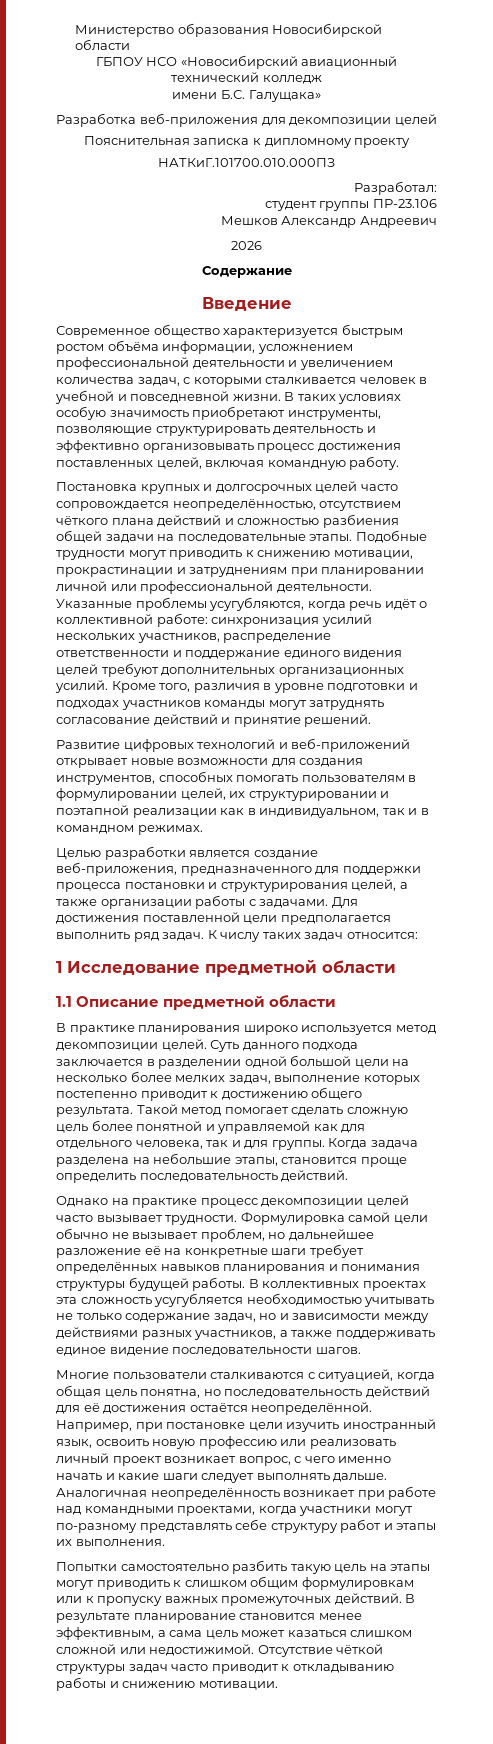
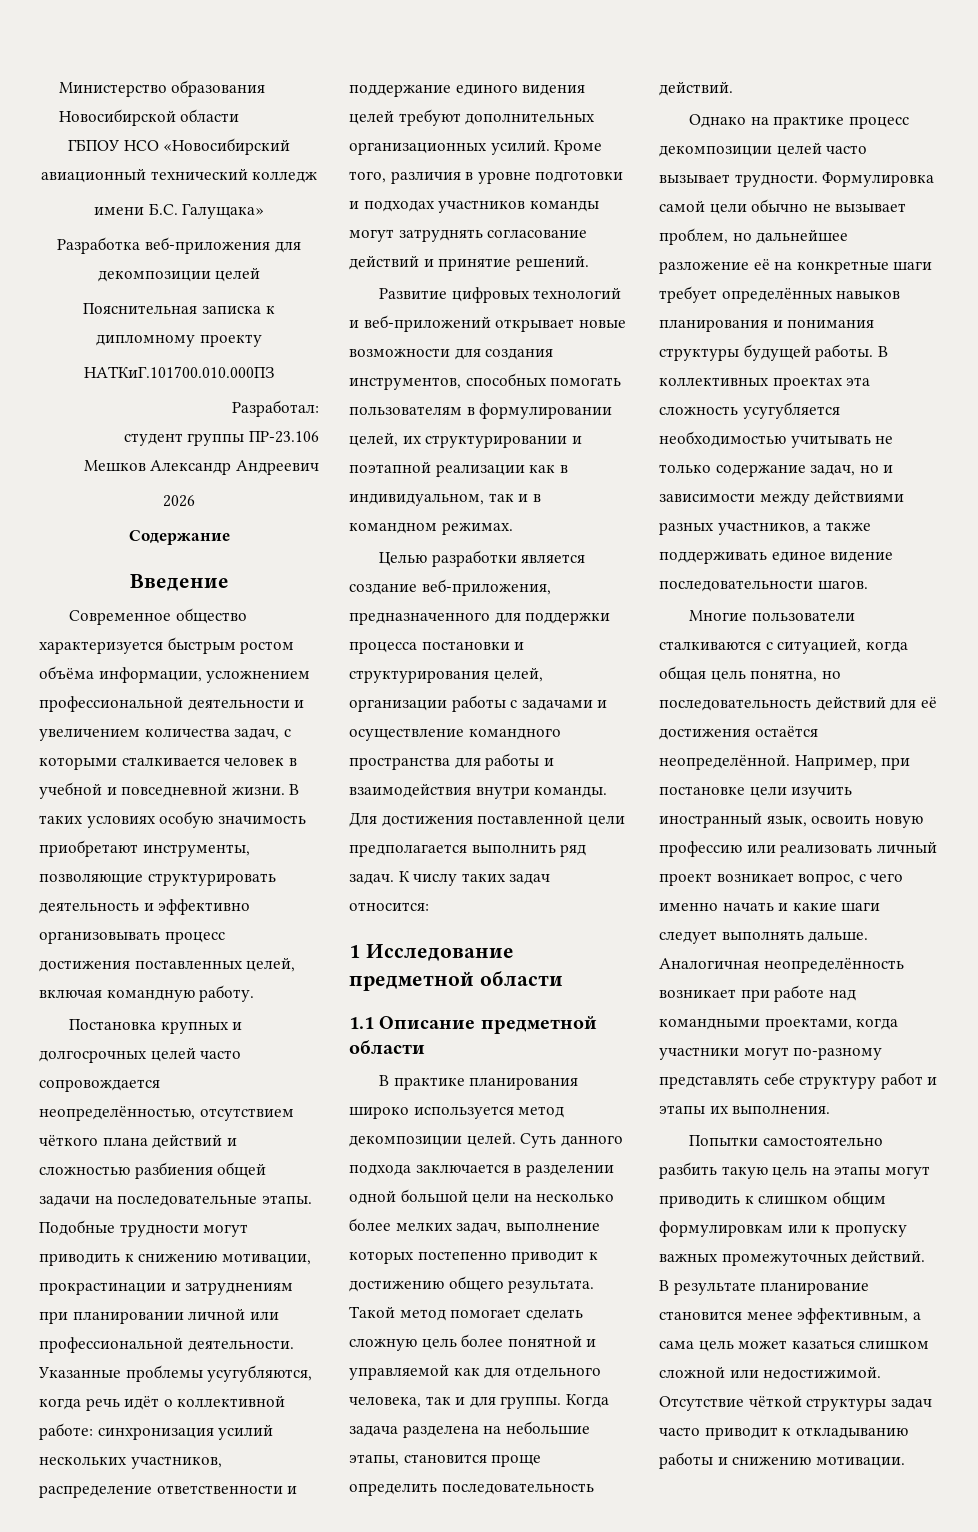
[399,882,408,889] [56,899,97,906] а также -> (543, 674) none
[259,899,329,908] задачами. -> [521,699,608,711] [349,728,561,741] [349,753,554,770] [349,783,608,799] задачами и осуществление командного пространства для работы и взаимодействия внутри команды.

